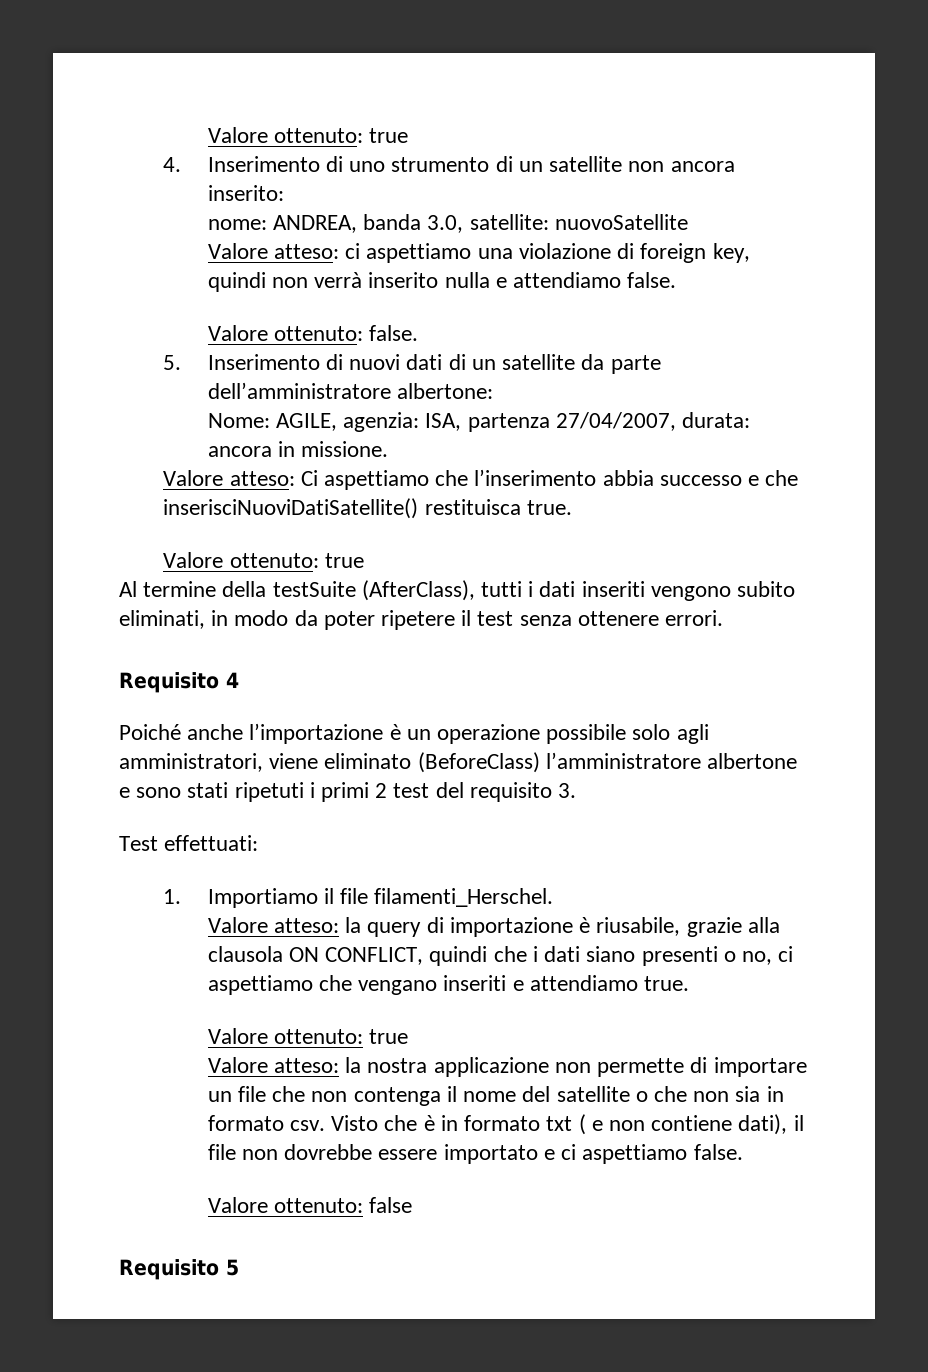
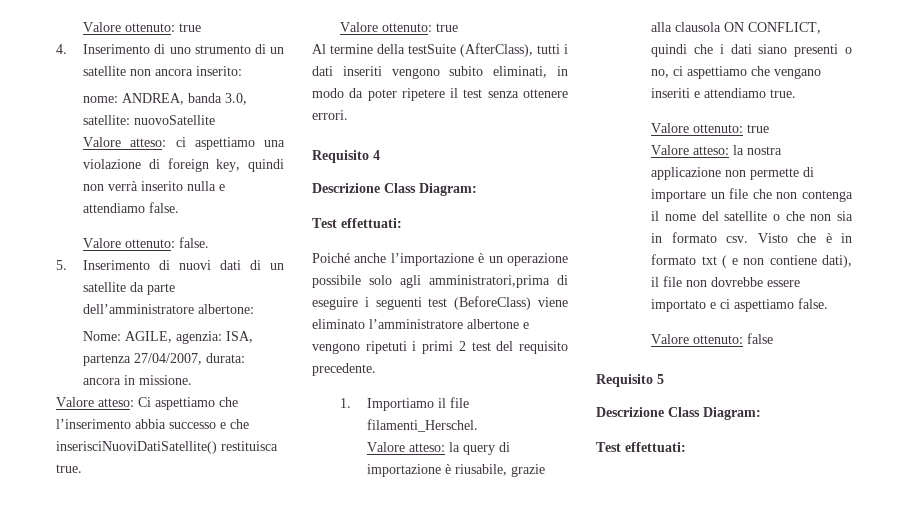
(239, 680) none -> [312,183,477,196] [312,218,402,228] // Descrizione Class Diagram: // Test effettuati:
[119,753,263,772] amministratori, -> [429,275,568,288] [312,296,532,310] amministratori,prima di eseguire i seguenti test (BeforeClass)
[417,752,540,773] (BeforeClass) -> (365, 324) none
[136,782,229,798] sono stati -> [312,343,360,354] vengono
[558,783,577,798] [119,835,259,851] 3. // Test effettuati: -> [312,363,376,376] precedente.
(239, 1267) none -> [596,407,761,420] [596,442,686,452] // Descrizione Class Diagram: // Test effettuati:

